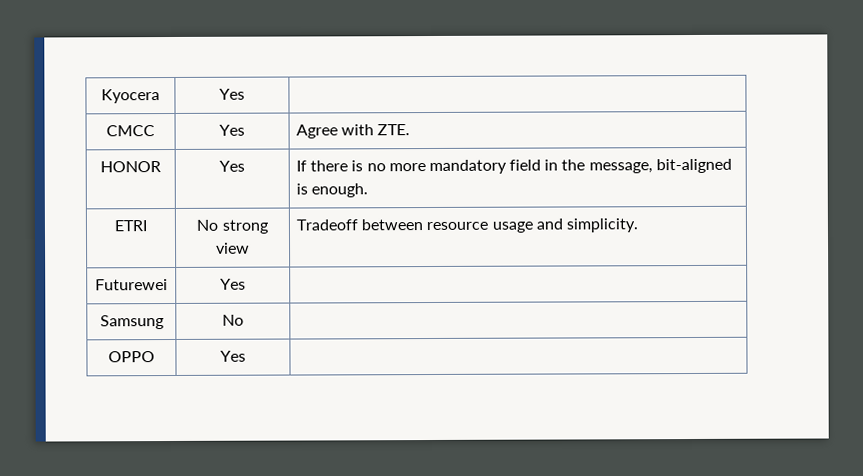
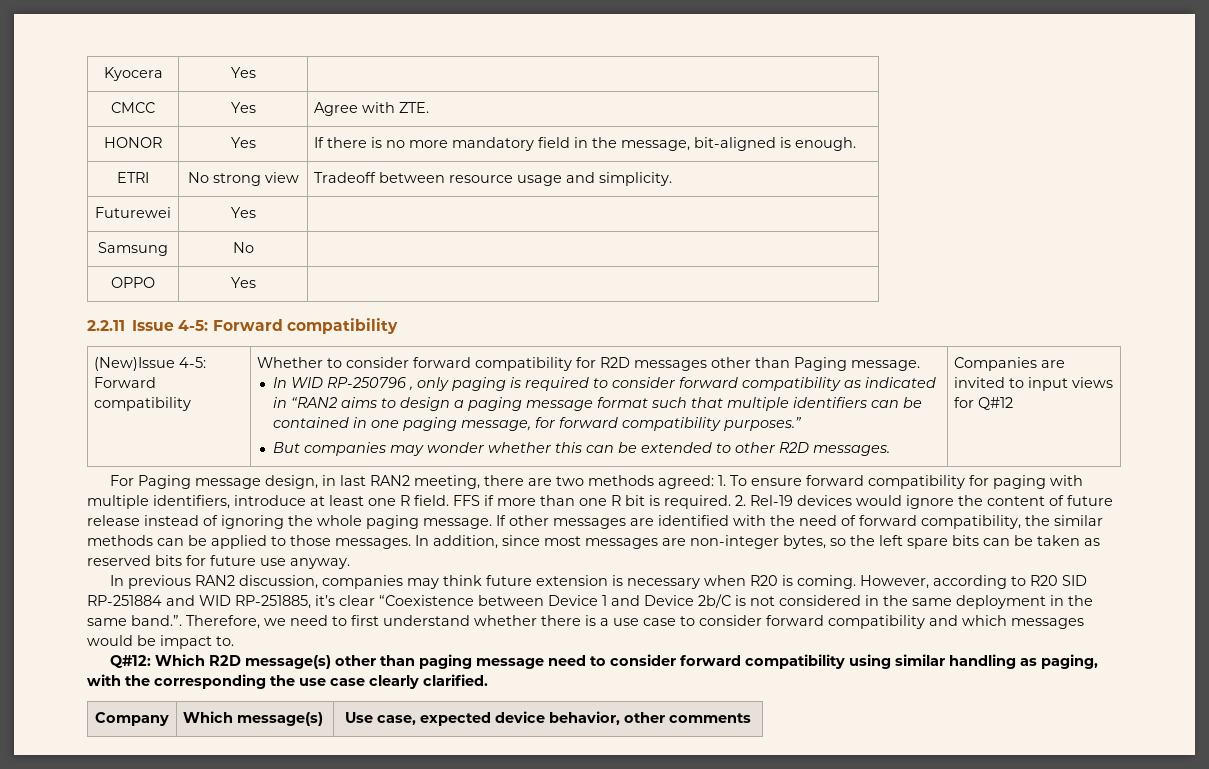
(246, 356) none -> [87,318,398,334] [94,357,207,371] [94,377,157,388] [94,397,192,411] [257,357,921,371] [273,377,937,391] [273,397,923,411] [273,417,803,431] [273,442,891,456] [954,357,1066,371] [954,377,1114,391] [954,397,1014,410] [110,475,1084,489] [87,495,1113,509] [87,515,1103,529] [87,535,1100,549] [87,555,350,569] [110,575,1088,589] [87,594,1093,609] [87,615,1084,629] [87,635,234,649] [110,654,1099,669] [87,674,488,689] [95,712,169,726] [183,711,324,726] [345,711,752,726] // 2.2.11 Issue 4-5: Forward compatibility // (New)Issue 4-5: Forward compatibility | Whether to consider forward compatibility for R2D messages other than Paging message. // In WID RP-250796 , only paging is required to consider forward compatibility as indicated in “RAN2 aims to design a paging message format such that multiple identifiers can be contained in one paging message, for forward compatibility purposes.” // But companies may wonder whether this can be extended to other R2D messages. | Companies are invited to input views for Q#12 // For Paging message design, in last RAN2 meeting, there are two methods agreed: 1. To ensure forward compatibility for paging with multiple identifiers, introduce at least one R field. FFS if more than one R bit is required. 2. Rel-19 devices would ignore the content of future release instead of ignoring the whole paging message. If other messages are identified with the need of forward compatibility, the similar methods can be applied to those messages. In addition, since most messages are non-integer bytes, so the left spare bits can be taken as reserved bits for future use anyway. // In previous RAN2 discussion, companies may think future extension is necessary when R20 is coming. However, according to R20 SID RP-251884 and WID RP-251885, it’s clear “Coexistence between Device 1 and Device 2b/C is not considered in the same deployment in the same band.”. Therefore, we need to first understand whether there is a use case to consider forward compatibility and which messages would be impact to. // Q#12: Which R2D message(s) other than paging message need to consider forward compatibility using similar handling as paging, with the corresponding the use case clearly clarified. // Company | Which message(s) | Use case, expected device behavior, other comments

